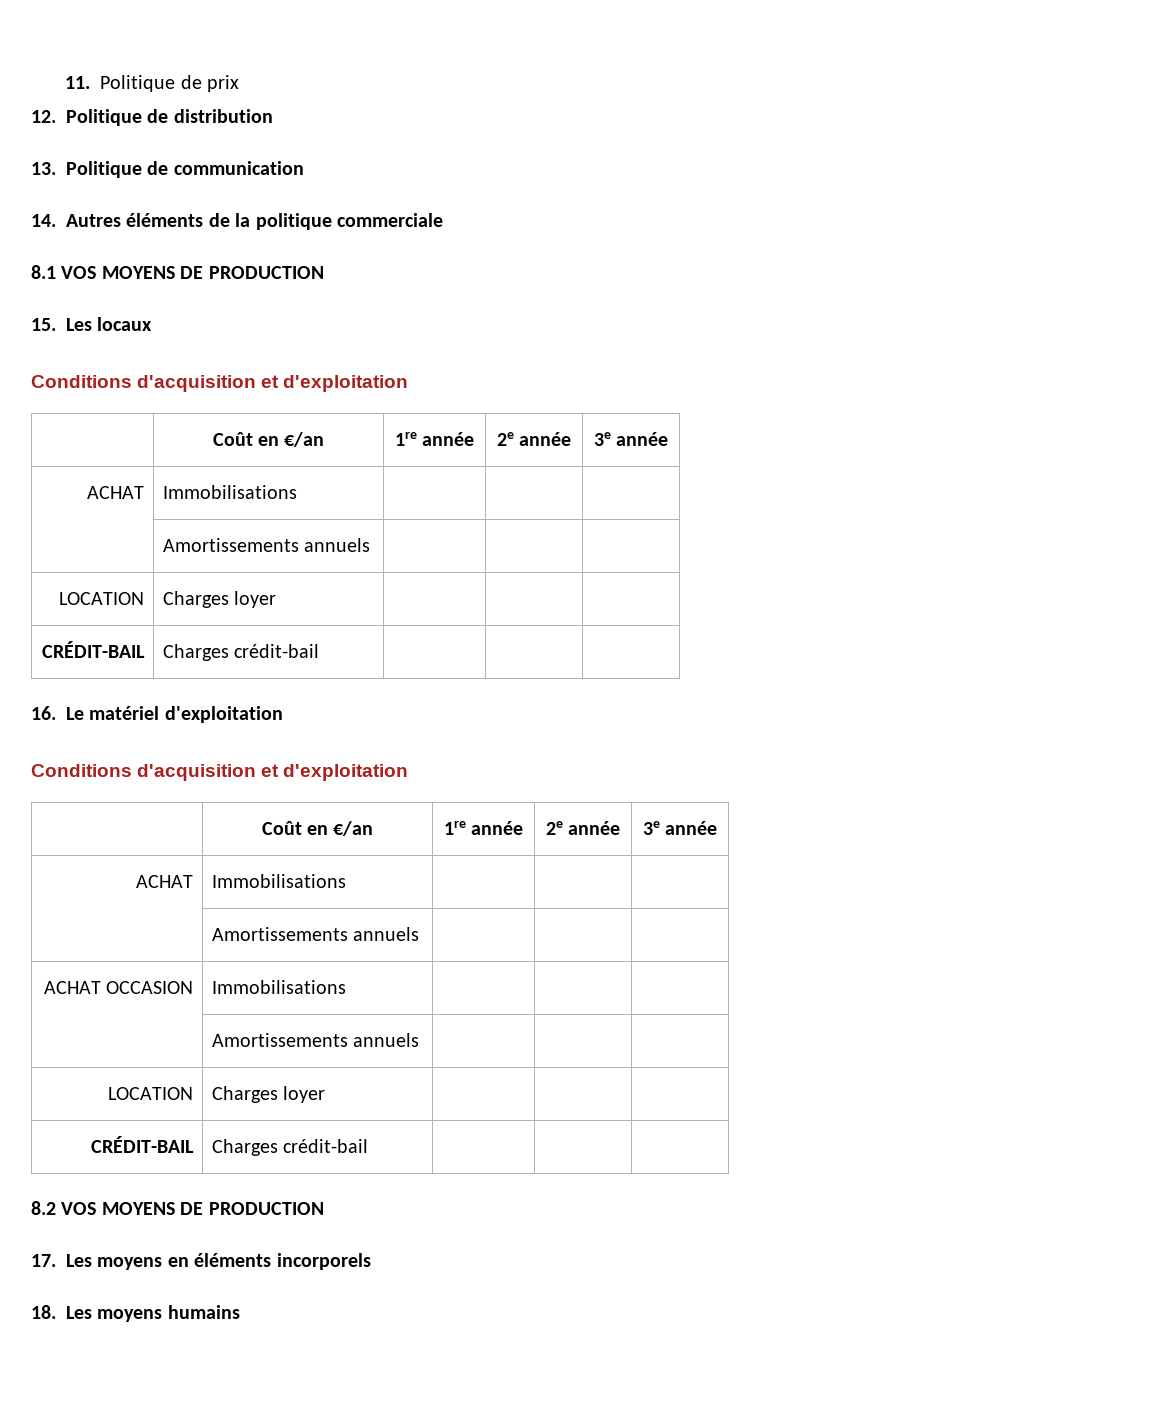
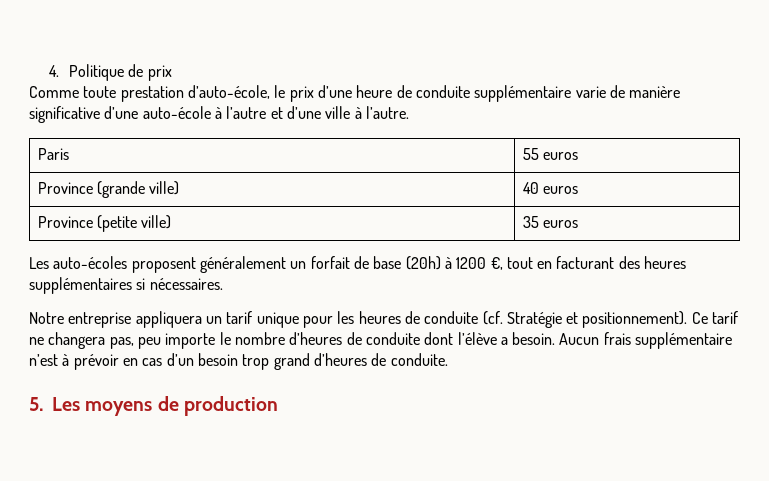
[65,76,91,89] 11. -> [48,65,59,77] 4.
[31,109,273,126] [31,161,304,178] [31,213,443,230] [31,265,324,279] [31,317,153,331] [31,375,409,392] [212,432,325,447] [394,432,475,446] [496,432,572,446] [593,432,669,446] [87,486,145,499] [162,485,297,499] [162,538,371,552] [59,592,145,605] [162,591,277,608] [42,641,146,658] [162,644,320,661] [31,706,283,723] [31,764,409,781] [261,821,374,836] [443,821,524,835] [545,821,621,835] [642,821,718,835] [136,875,194,888] [211,874,346,888] [211,927,420,941] [43,981,194,994] [211,980,346,994] [211,1033,420,1047] [108,1087,194,1100] [211,1086,326,1103] [91,1136,195,1153] [211,1139,369,1156] [31,1201,324,1215] [31,1253,371,1270] [31,1305,240,1322] 12. Politique de distribution // 13. Politique de communication // 14. Autres éléments de la politique commerciale // 8.1 VOS MOYENS DE PRODUCTION // 15. Les locaux // Conditions d'acquisition et d'exploitation // | Coût en €/an | 1re année | 2e année | 3e année // ACHAT | Immobilisations | | | // | Amortissements annuels | | | // LOCATION | Charges loyer | | | // CRÉDIT-BAIL | Charges crédit-bail | | | // 16. Le matériel d'exploitation // Conditions d'acquisition et d'exploitation // | Coût en €/an | 1re année | 2e année | 3e année // ACHAT | Immobilisations | | | // | Amortissements annuels | | | // ACHAT OCCASION | Immobilisations | | | // | Amortissements annuels | | | // LOCATION | Charges loyer | | | // CRÉDIT-BAIL | Charges crédit-bail | | | // 8.2 VOS MOYENS DE PRODUCTION // 17. Les moyens en éléments incorporels // 18. Les moyens humains -> [29,85,681,102] [29,106,409,123] [37,148,69,160] [522,148,579,160] [37,181,180,198] [522,182,579,194] [37,215,172,232] [522,216,579,228] [29,256,687,273] [29,277,223,294] [29,311,739,328] [29,332,733,349] [29,353,448,370] [29,396,278,416] Comme toute prestation d’auto-école, le prix d’une heure de conduite supplémentaire varie de manière significative d’une auto-école à l’autre et d’une ville à l’autre. // Paris | 55 euros // Province (grande ville) | 40 euros // Province (petite ville) | 35 euros // Les auto-écoles proposent généralement un forfait de base (20h) à 1200 €, tout en facturant des heures supplémentaires si nécessaires. // Notre entreprise appliquera un tarif unique pour les heures de conduite (cf. Stratégie et positionnement). Ce tarif ne changera pas, peu importe le nombre d’heures de conduite dont l’élève a besoin. Aucun frais supplémentaire n’est à prévoir en cas d’un besoin trop grand d’heures de conduite. // 5. Les moyens de production

